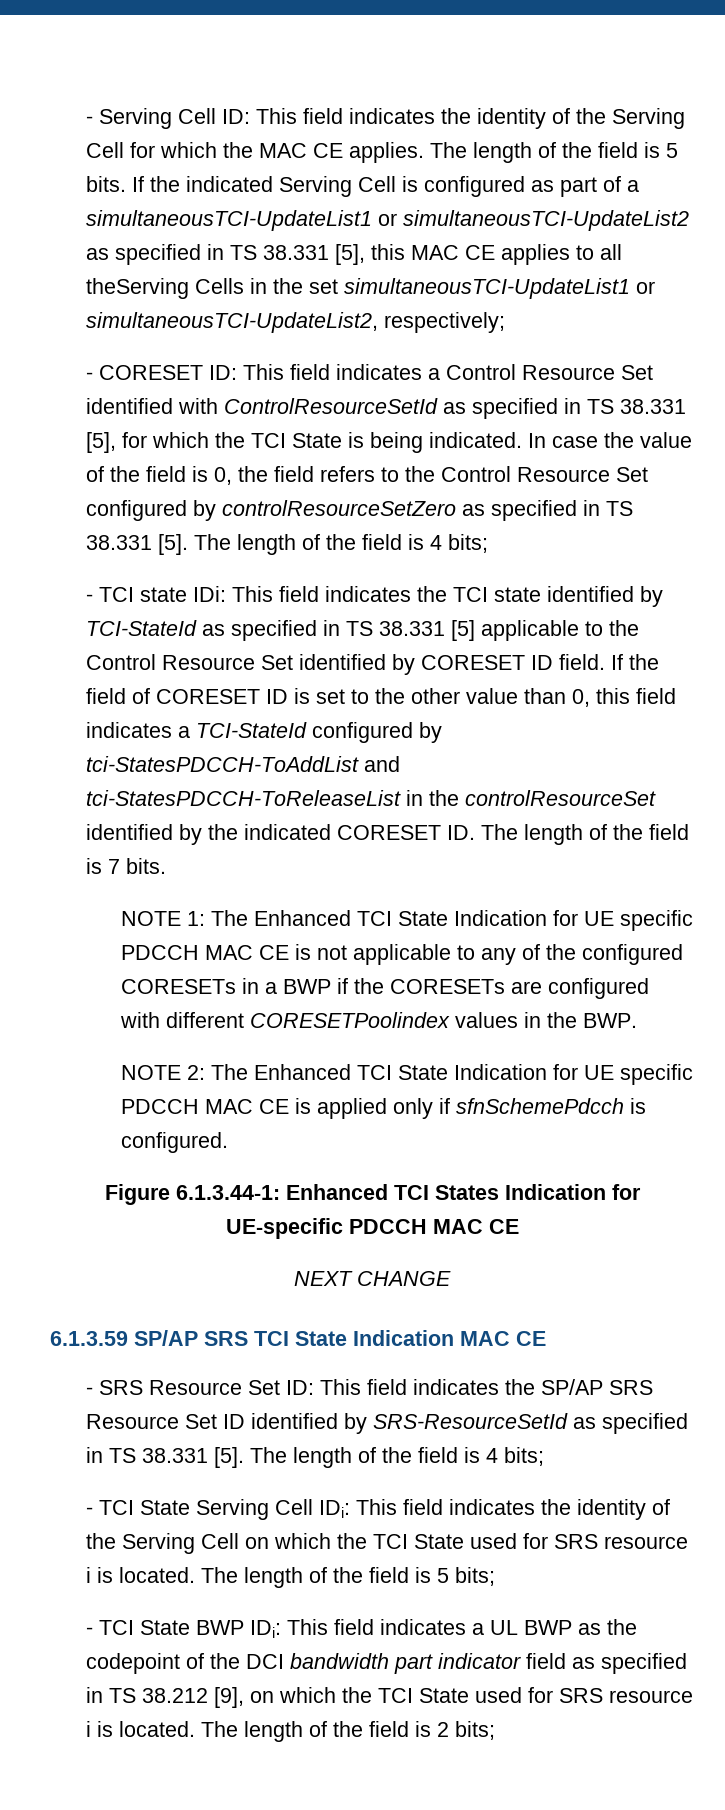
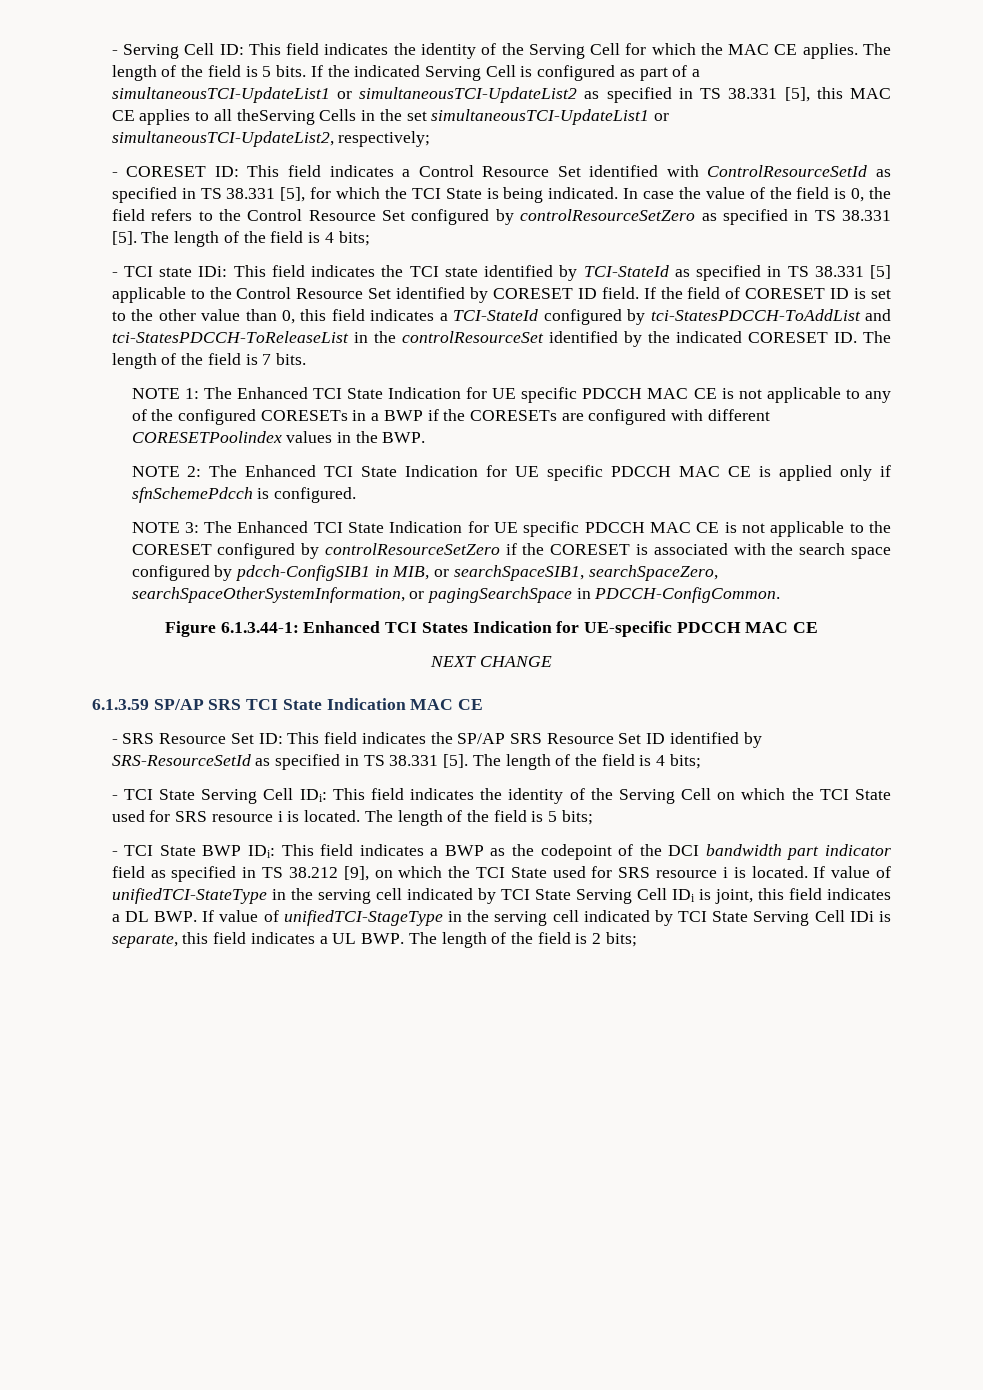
(229, 1142) none -> [131,521,891,537] [131,543,891,559] [131,565,718,581] [131,587,781,603] // NOTE 3: The Enhanced TCI State Indication for UE specific PDCCH MAC CE is not applicable to the CORESET configured by controlResourceSetZero if the CORESET is associated with the search space configured by pdcch-ConfigSIB1 in MIB, or searchSpaceSIB1, searchSpaceZero, searchSpaceOtherSystemInformation, or pagingSearchSpace in PDCCH-ConfigCommon.
[489,1620,518,1635] UL -> (439, 852) none
(195, 1729) none -> [813,866,891,878] [111,888,891,904] [111,910,891,926] [111,932,405,948] If value of unifiedTCI-StateType in the serving cell indicated by TCI State Serving Cell IDi is joint, this field indicates a DL BWP. If value of unifiedTCI-StageType in the serving cell indicated by TCI State Serving Cell IDi is separate, this field indicates a UL BWP.

